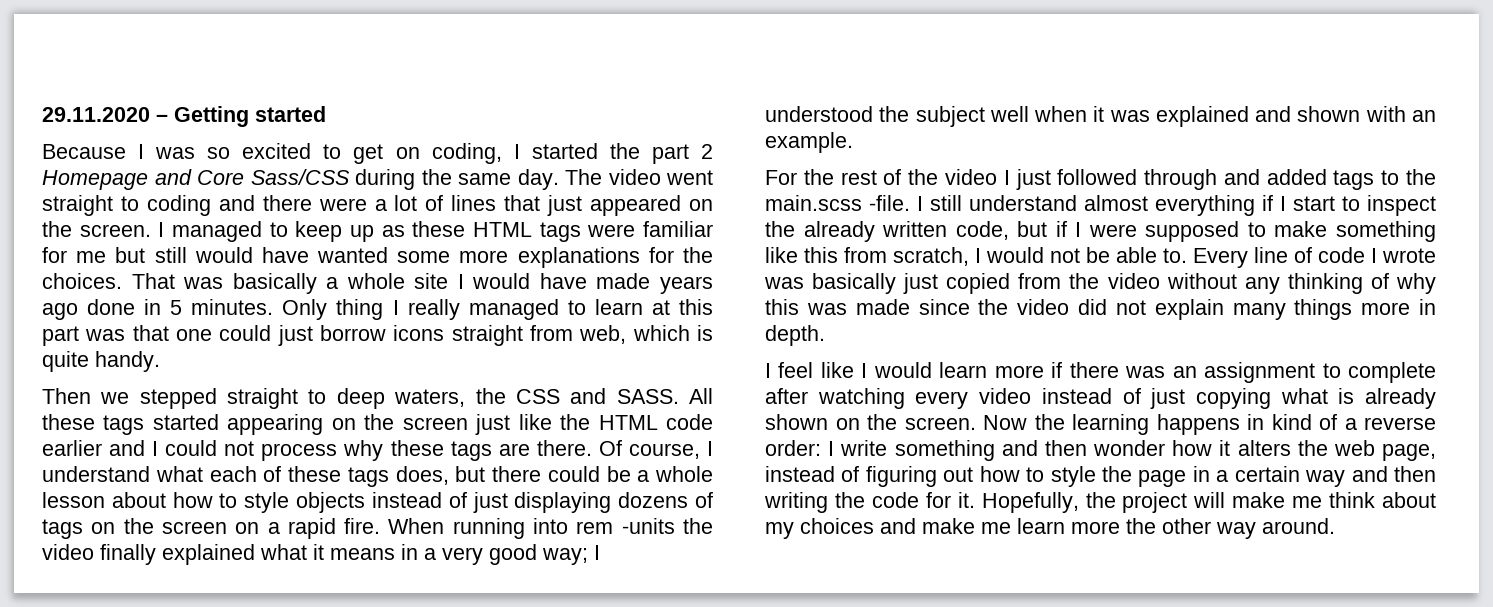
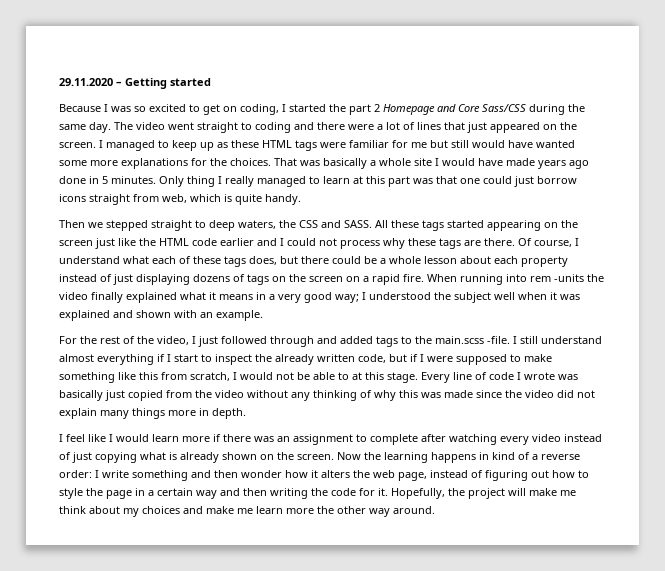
[172,492,366,513] how to style objects -> [494,256,568,267] each property
[944,169,997,185] video -> [157,336,189,345] video,
[1163,248,1187,263] to. -> [338,372,418,383] to at this stage.

